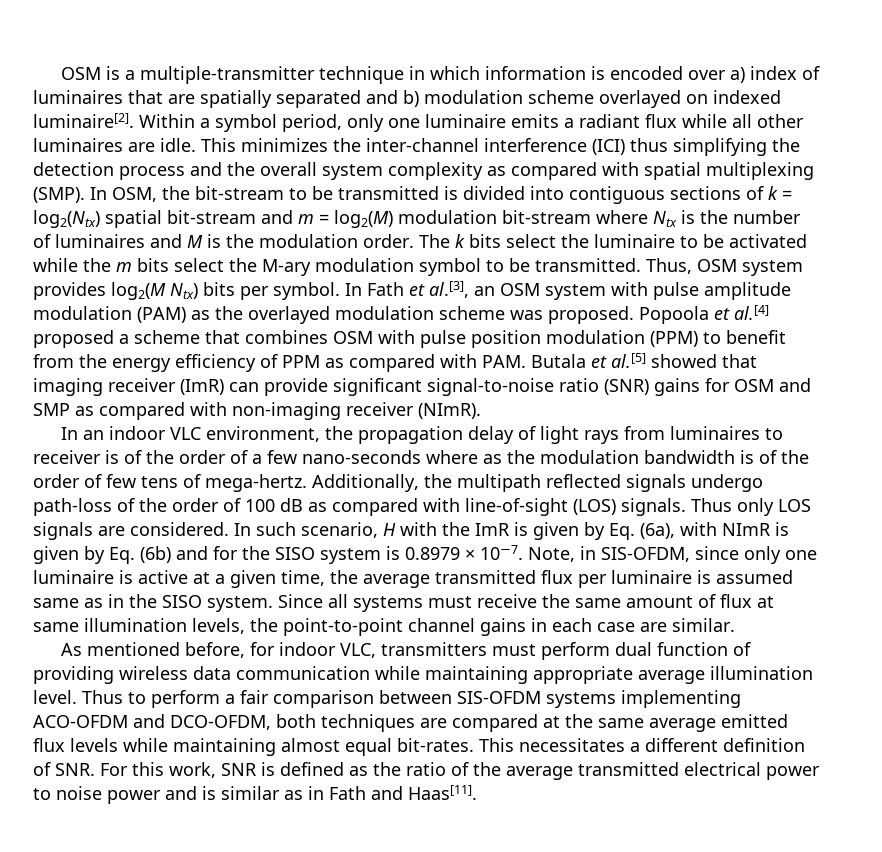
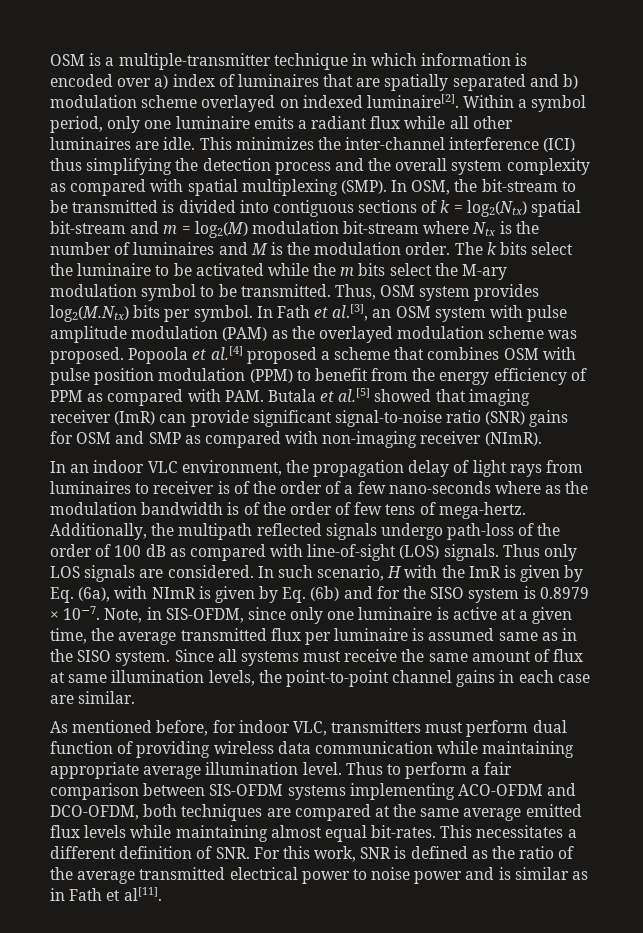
[111,282,198,300] log2(M Ntx) -> [50,305,129,322] log2(M.Ntx)
[371,785,477,800] and Haas[11]. -> [106,887,162,901] et al[11].

